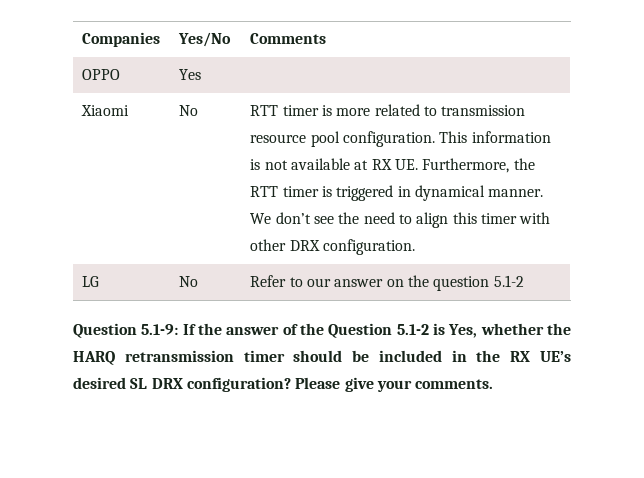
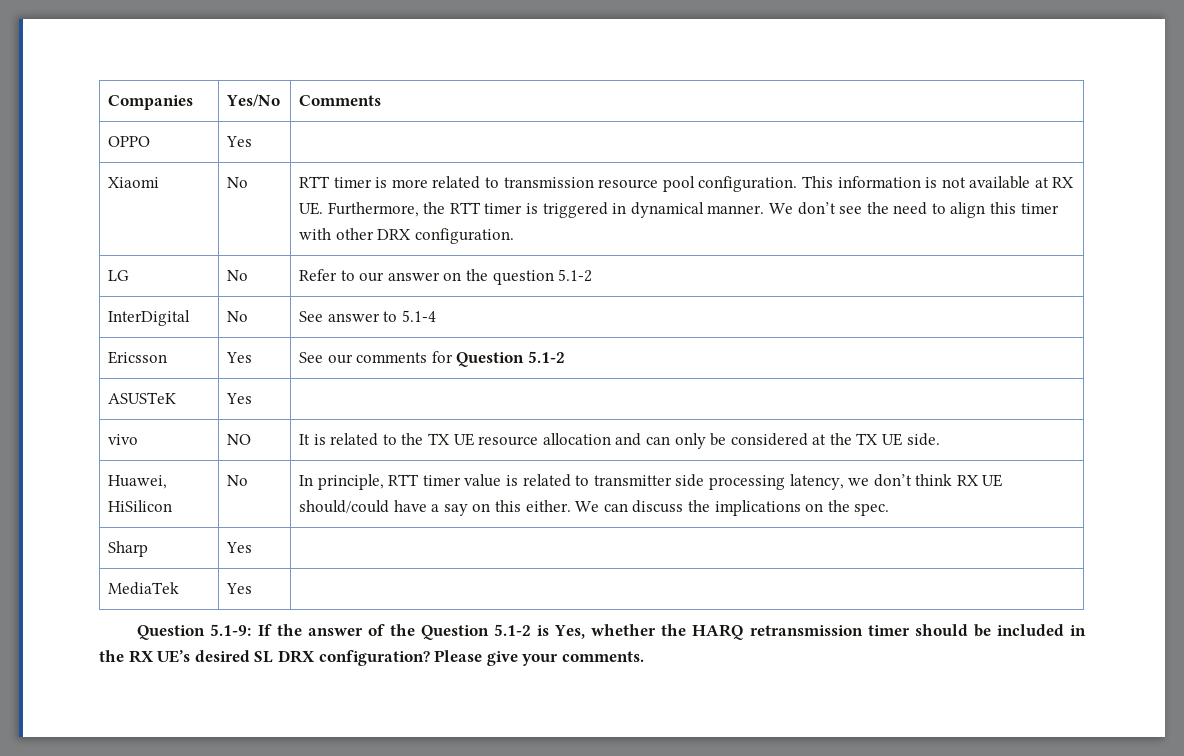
(524, 281) none -> [108,310,191,326] [227,311,249,322] [299,310,436,322] [108,351,168,364] [226,352,253,363] [299,351,565,367] [108,392,177,404] [226,393,253,404] [108,434,139,445] [227,434,252,445] [299,433,940,449] [108,475,168,489] [108,500,173,512] [227,475,249,486] [299,474,1003,490] [299,500,890,516] [108,541,149,557] [226,542,253,553] [108,582,180,595] [226,583,253,594] // InterDigital | No | See answer to 5.1-4 // Ericsson | Yes | See our comments for Question 5.1-2 // ASUSTeK | Yes | // vivo | NO | It is related to the TX UE resource allocation and can only be considered at the TX UE side. // Huawei, HiSilicon | No | In principle, RTT timer value is related to transmitter side processing latency, we don’t think RX UE should/could have a say on this either. We can discuss the implications on the spec. // Sharp | Yes | // MediaTek | Yes |

